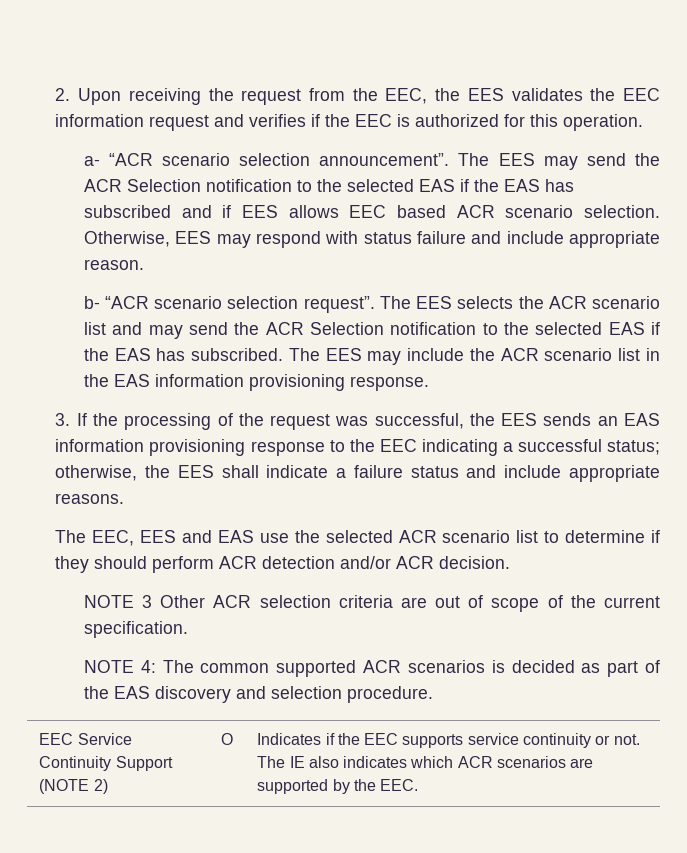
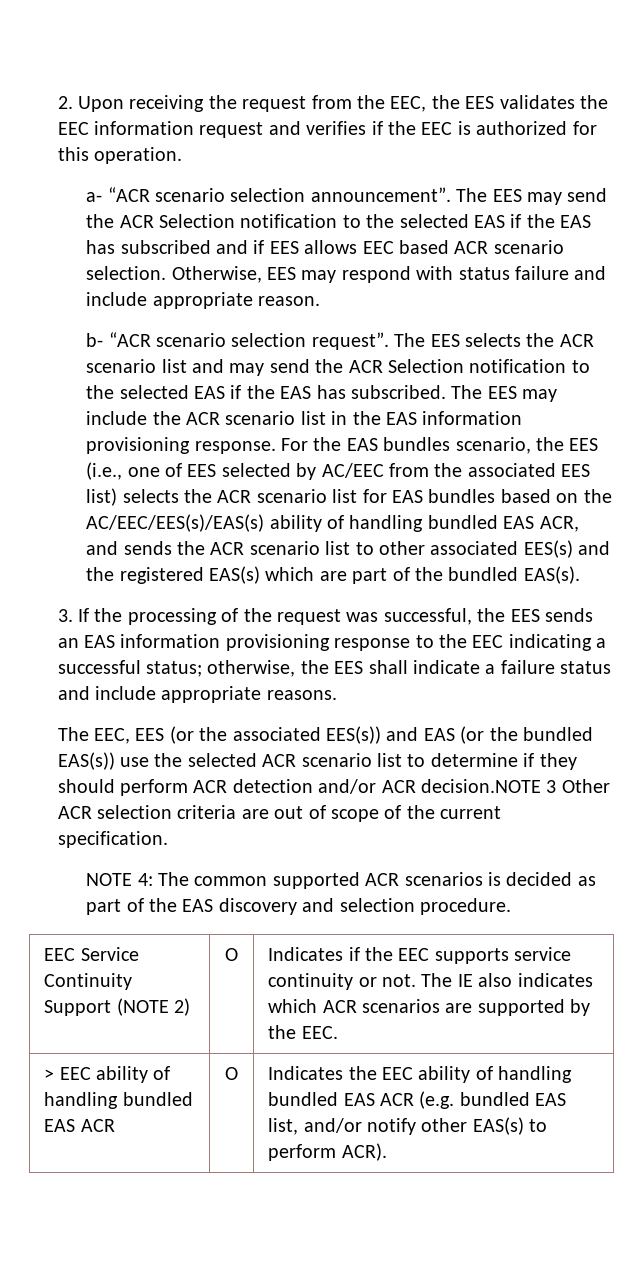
(429, 383) none -> [281,437,599,454] [86,462,591,480] [86,488,612,506] [86,514,579,532] [86,540,611,558] [86,566,580,584] For the EAS bundles scenario, the EES (i.e., one of EES selected by AC/EEC from the associated EES list) selects the ACR scenario list for EAS bundles based on the AC/EEC/EES(s)/EAS(s) ability of handling bundled EAS ACR, and sends the ACR scenario list to other associated EES(s) and the registered EAS(s) which are part of the bundled EAS(s).
[182,530,254,543] and EAS -> [169,726,594,744] [57,752,115,770] (or the associated EES(s)) and EAS (or the bundled EAS(s))
[439,556,511,569] [83,595,134,608] decision. // NOTE -> [421,779,542,793] decision.NOTE
(419, 785) none -> [44,1066,171,1083] [44,1092,193,1109] [44,1119,115,1132] [225,1067,238,1080] [268,1066,573,1083] [268,1091,567,1109] [268,1117,548,1135] [268,1143,387,1161] // > EEC ability of handling bundled EAS ACR | O | Indicates the EEC ability of handling bundled EAS ACR (e.g. bundled EAS list, and/or notify other EAS(s) to perform ACR).

